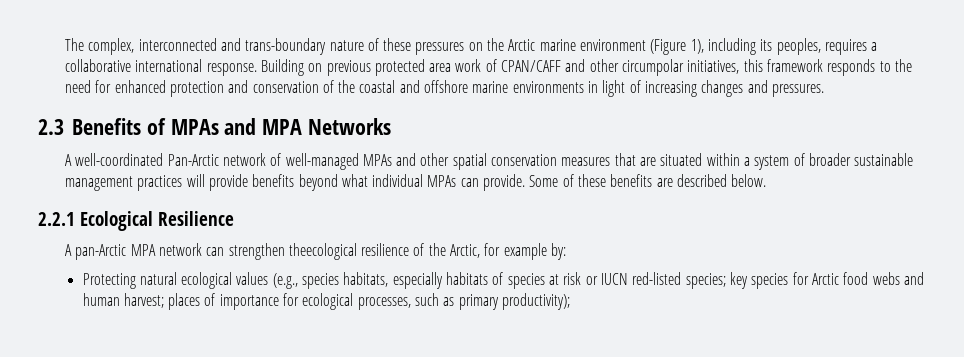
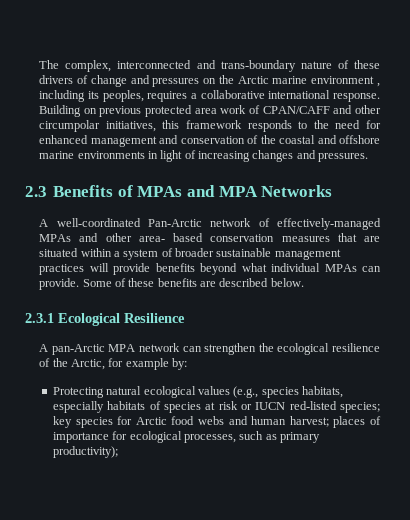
(412, 44) none -> [39,75,150,87] drivers of change and
[650,39,704,55] (Figure 1), -> [377,83,380,87] ,
[169,81,224,97] protection -> [90,136,157,147] management
[285,153,359,170] well-managed -> [277,218,382,230] effectively-managed
[452,153,487,170] spatial -> [138,233,204,242] area- based
[38,212,75,226] 2.2.1 -> [25,313,54,323] 2.3.1
[288,243,357,260] theecological -> [258,343,330,355] the ecological

